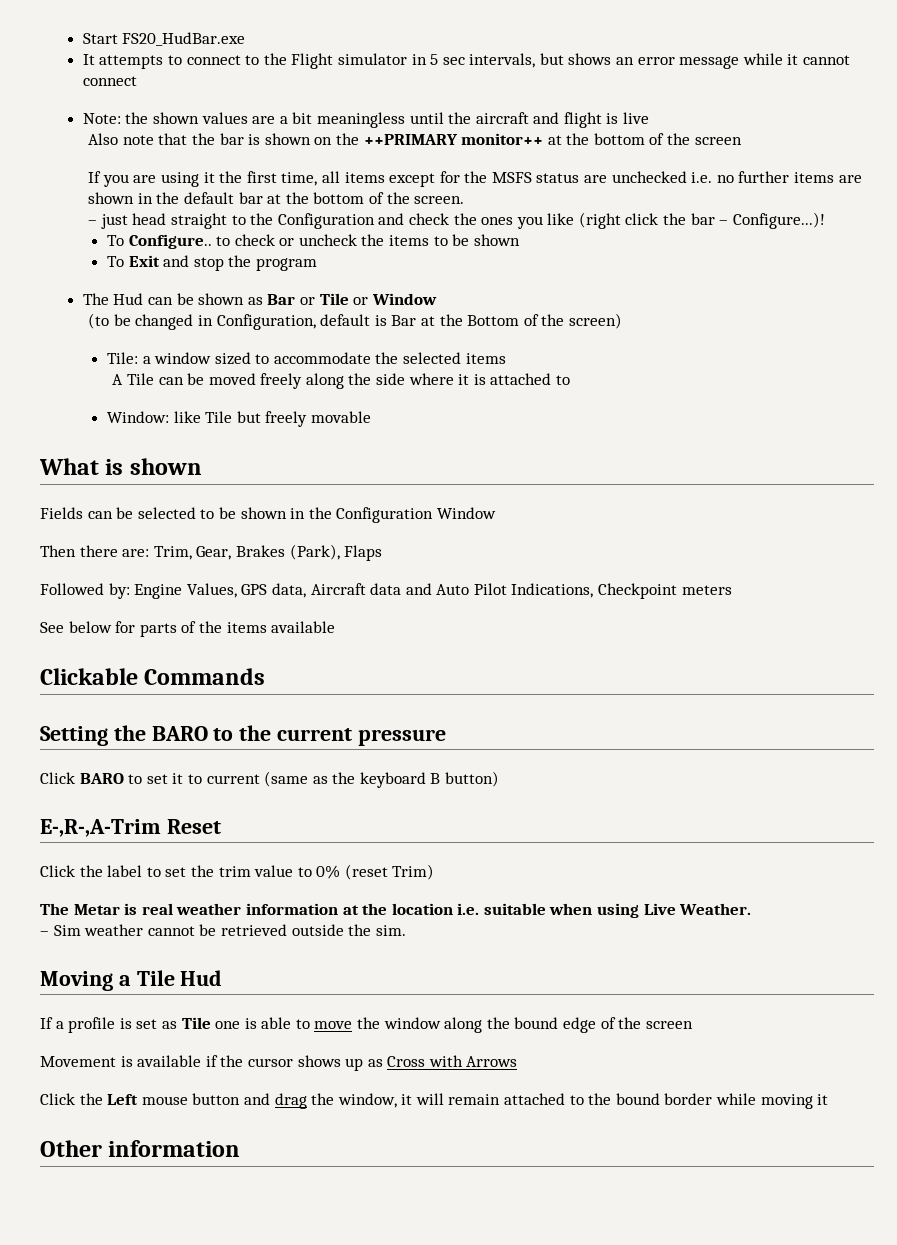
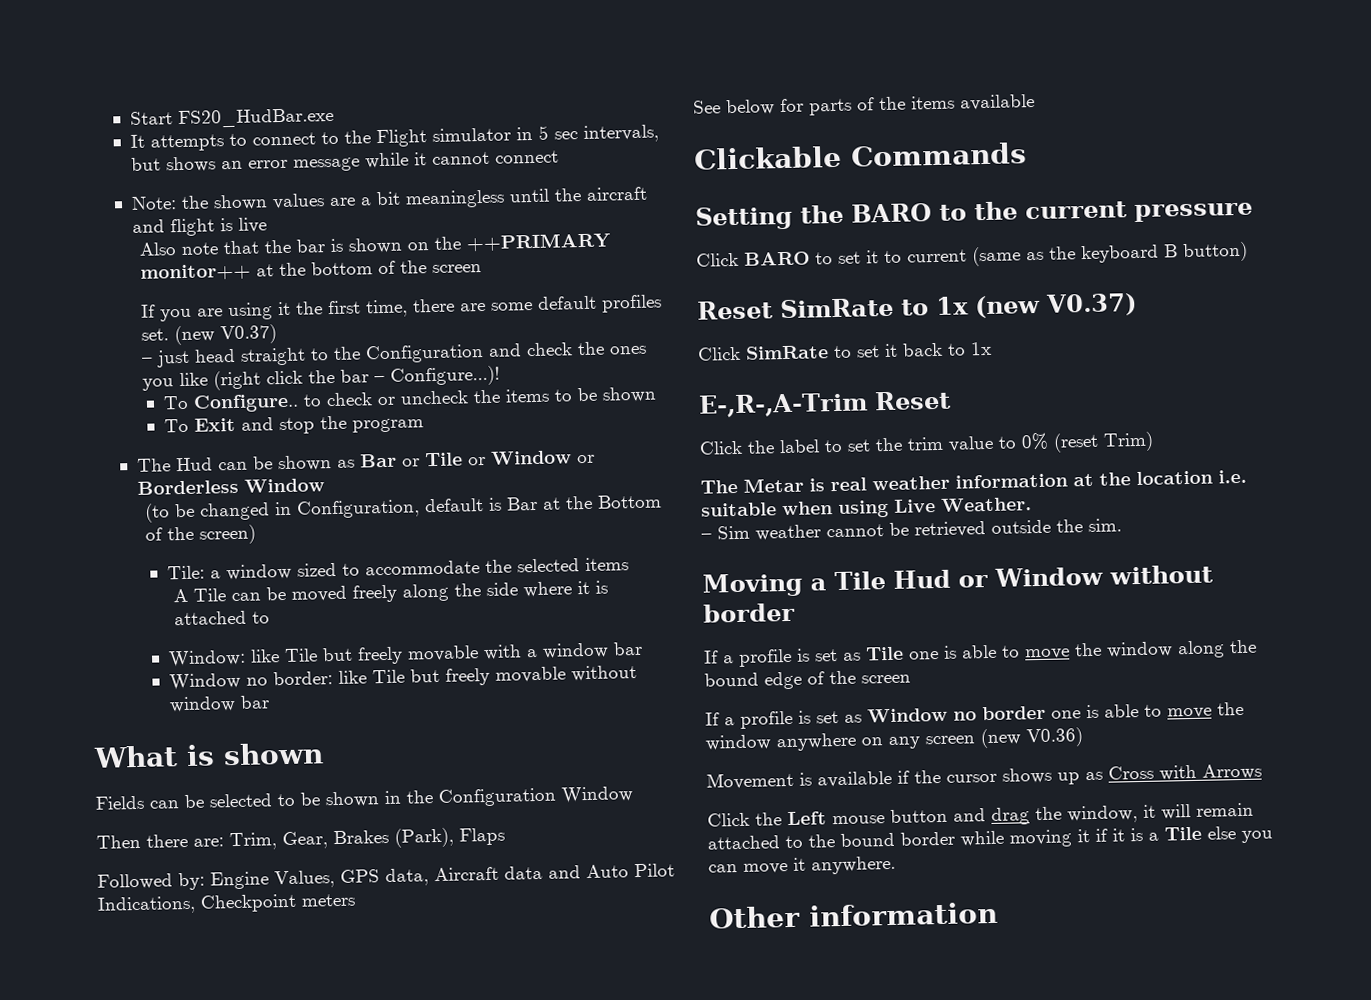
[321,171,862,187] [88,192,465,204] all items except for the MSFS status are unchecked i.e. no further items are shown in the default bar at the bottom of the screen. -> [411,294,662,313] [140,324,277,346] there are some default profiles set. (new V0.37)
(437, 299) none -> [577,454,596,464] [137,478,326,495] or Borderless Window
(371, 417) none -> [482,641,643,661] [168,665,637,691] [168,695,270,713] with a window bar // Window no border: like Tile but freely movable without window bar
(500, 779) none -> [697,292,1138,320] [697,341,992,361] // Reset SimRate to 1x (new V0.37) // Click SimRate to set it back to 1x
(223, 978) none -> [958,564,1213,588] [703,602,795,623] or Window without border
(693, 1025) none -> [705,701,1244,729] [705,727,1083,752] // If a profile is set as Window no border one is able to move the window anywhere on any screen (new V0.36)
(829, 1099) none -> [1095,826,1273,843] [708,855,896,875] if it is a Tile else you can move it anywhere.

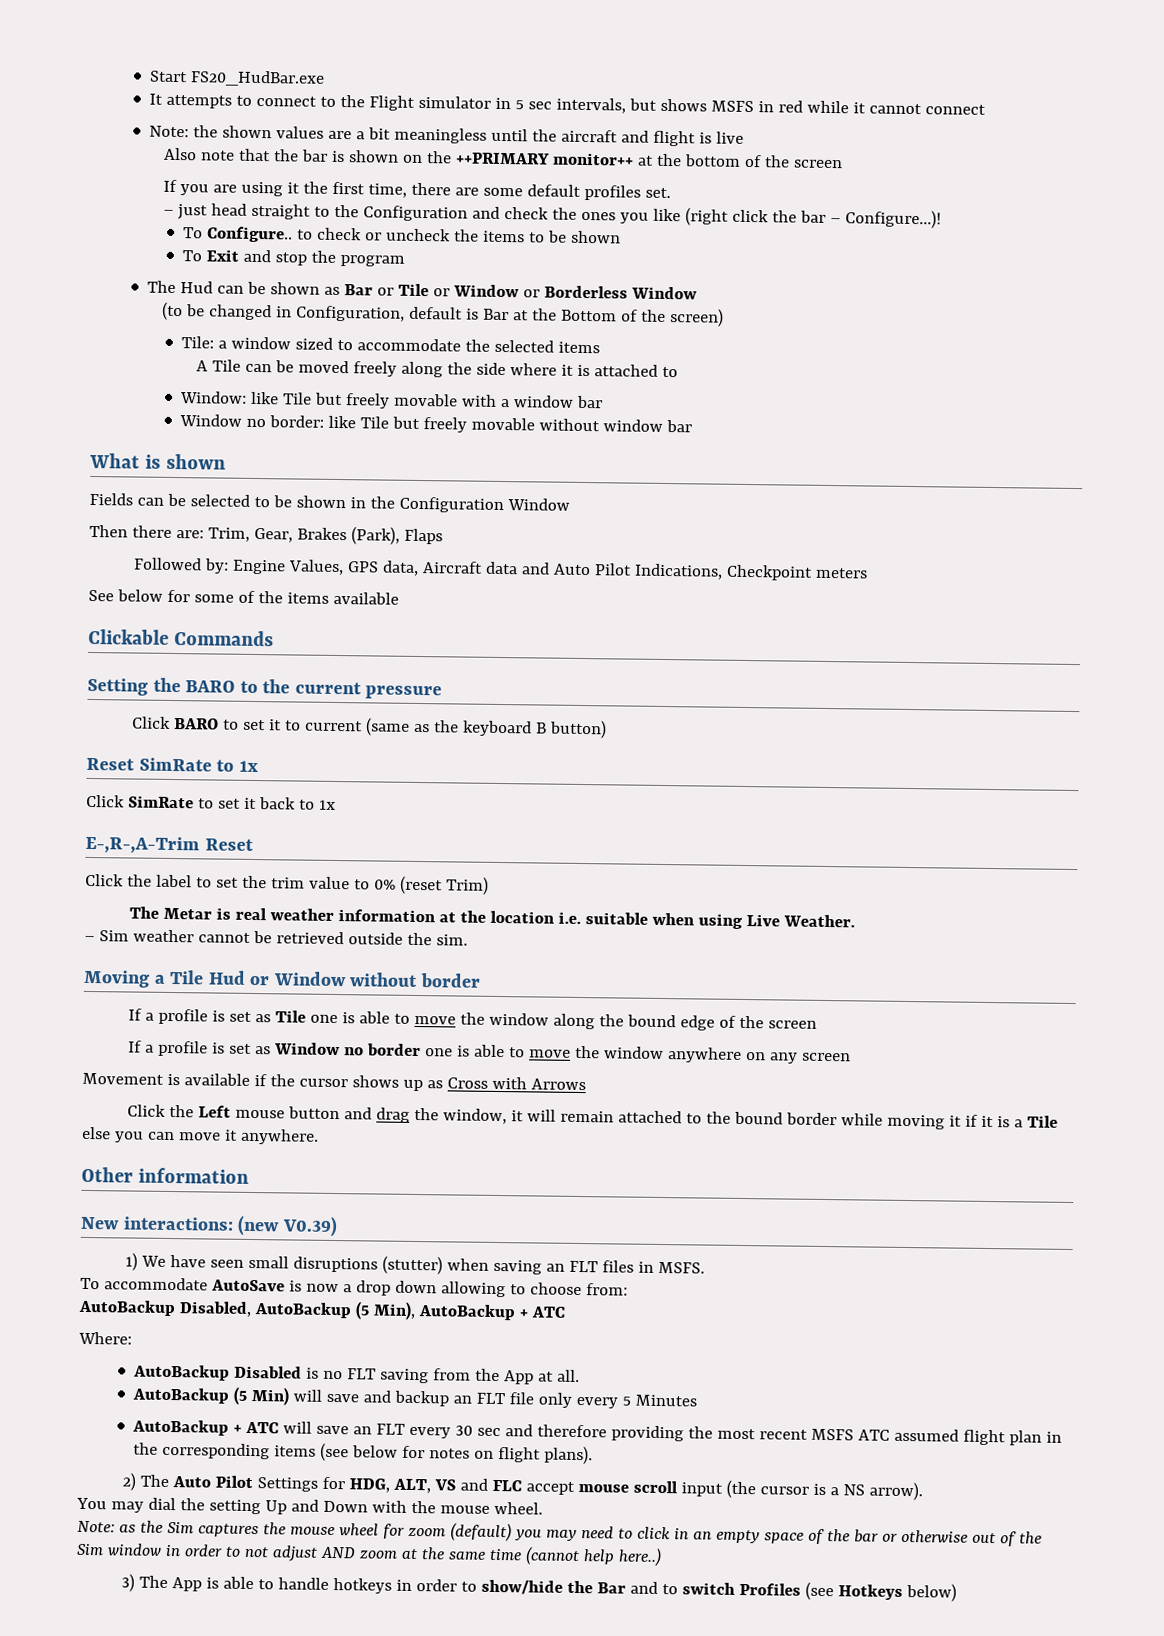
[221,157,361,172] an error message -> [711,100,804,113] MSFS in red
[173,324,277,346] (new V0.37) -> (672, 193) none
[809,98,852,116] parts -> [193,594,234,603] some
[975,292,1138,319] (new V0.37) -> (259, 766) none
[980,727,1083,749] (new V0.36) -> (851, 1057) none
(998, 914) none -> [80,1215,338,1238] [124,1252,705,1275] [80,1277,628,1298] [78,1299,566,1321] [78,1331,132,1345] [133,1364,581,1385] [132,1386,698,1409] [132,1419,1063,1446] [133,1442,594,1465] [121,1472,923,1501] [76,1497,543,1515] [77,1520,1042,1547] [76,1543,662,1567] [120,1573,957,1602] // New interactions: (new V0.39) // 1) We have seen small disruptions (stutter) when saving an FLT files in MSFS. // To accommodate AutoSave is now a drop down allowing to choose from: // AutoBackup Disabled, AutoBackup (5 Min), AutoBackup + ATC // Where: // AutoBackup Disabled is no FLT saving from the App at all. // AutoBackup (5 Min) will save and backup an FLT file only every 5 Minutes // AutoBackup + ATC will save an FLT every 30 sec and therefore providing the most recent MSFS ATC assumed flight plan in the corresponding items (see below for notes on flight plans). // 2) The Auto Pilot Settings for HDG, ALT, VS and FLC accept mouse scroll input (the cursor is a NS arrow). // You may dial the setting Up and Down with the mouse wheel. // Note: as the Sim captures the mouse wheel for zoom (default) you may need to click in an empty space of the bar or otherwise out of the Sim window in order to not adjust AND zoom at the same time (cannot help here..) // 3) The App is able to handle hotkeys in order to show/hide the Bar and to switch Profiles (see Hotkeys below)

